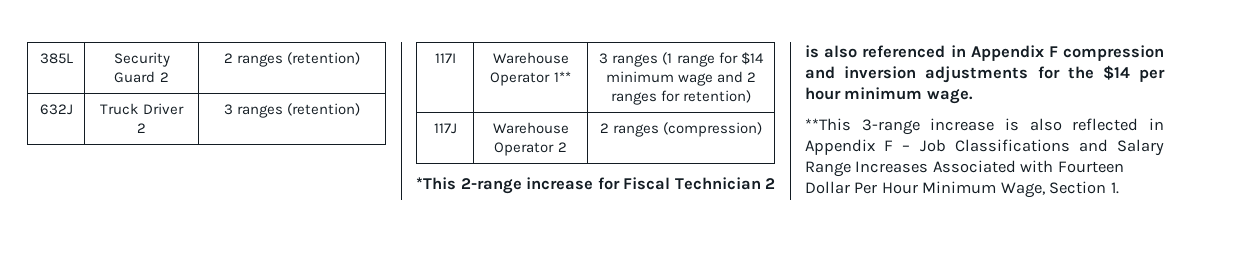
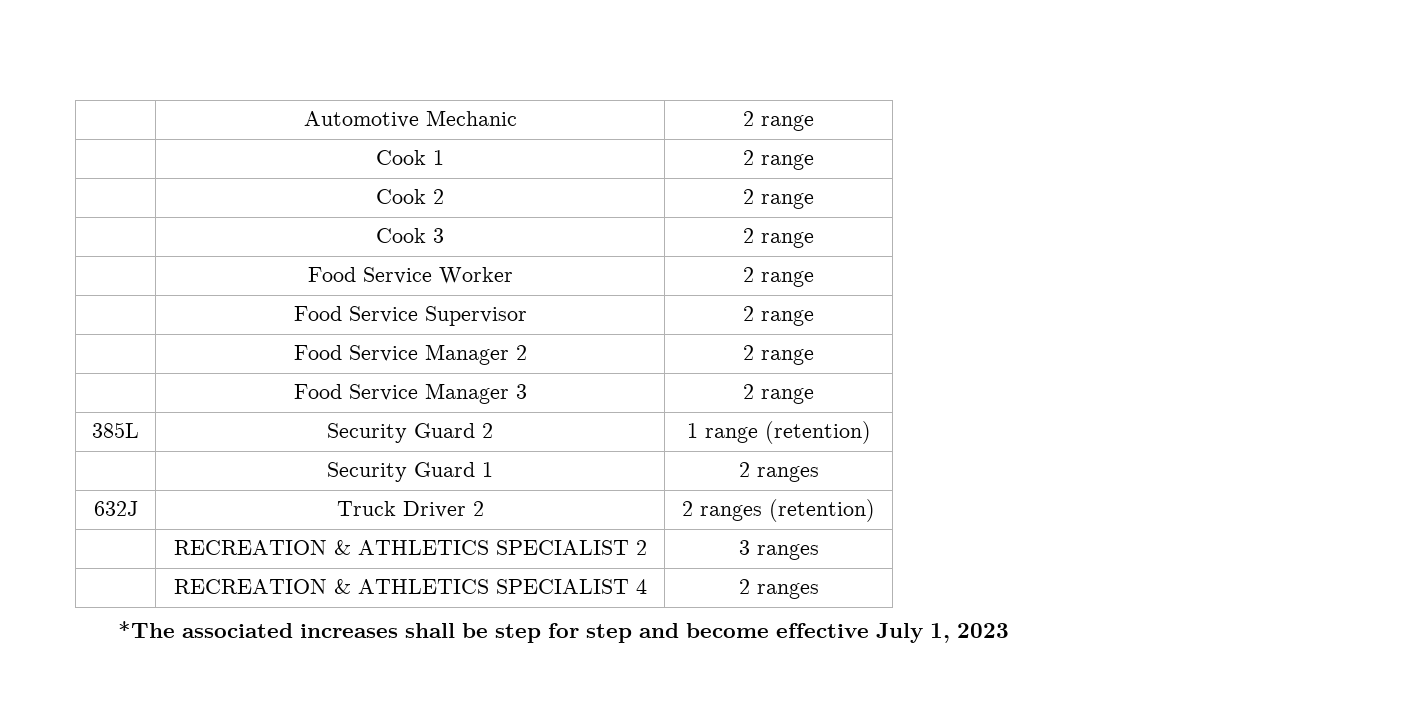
[39,53,73,64] [113,52,170,67] [114,71,169,83] [223,52,361,67] 385L | Security Guard 2 | 2 ranges (retention) -> [303,110,517,128] [743,111,814,131] [375,150,444,165] [743,150,814,170] [375,189,444,204] [743,189,814,209] [375,228,444,243] [743,228,814,248] [307,267,513,284] [743,267,814,287] [293,306,527,326] [743,306,814,326] [293,344,527,365] [743,345,814,365] [293,383,527,404] [743,384,814,404] [92,422,139,438] [327,423,493,443] [686,421,871,444] [327,462,493,482] [738,462,819,482] | Automotive Mechanic | 2 range // | Cook 1 | 2 range // | Cook 2 | 2 range // | Cook 3 | 2 range // | Food Service Worker | 2 range // | Food Service Supervisor | 2 range // | Food Service Manager 2 | 2 range // | Food Service Manager 3 | 2 range // 385L | Security Guard 2 | 1 range (retention) // | Security Guard 1 | 2 ranges
[223,103,361,118] [434,53,456,63] [492,52,569,64] [490,71,571,86] [599,52,764,67] [605,71,757,86] [610,90,752,105] [433,123,457,134] [492,122,569,134] [494,142,567,156] [599,122,763,137] [416,177,775,194] [805,45,1164,61] [805,65,1165,83] [805,87,973,104] [805,118,1164,135] [805,139,1164,156] [805,160,1124,177] [805,181,1119,198] 3 ranges (retention) // 117I | Warehouse Operator 1** | 3 ranges (1 range for $14 minimum wage and 2 ranges for retention) // 117J | Warehouse Operator 2 | 2 ranges (compression) // *This 2-range increase for Fiscal Technician 2 is also referenced in Appendix F compression and inversion adjustments for the $14 per hour minimum wage. // **This 3-range increase is also reflected in Appendix F – Job Classifications and Salary Range Increases Associated with Fourteen Dollar Per Hour Minimum Wage, Section 1. -> [682,499,875,522] [173,540,647,555] [738,540,819,560] [173,579,647,594] [738,579,819,599] [117,621,1009,643] 2 ranges (retention) // | RECREATION & ATHLETICS SPECIALIST 2 | 3 ranges // | RECREATION & ATHLETICS SPECIALIST 4 | 2 ranges // *The associated increases shall be step for step and become effective July 1, 2023

